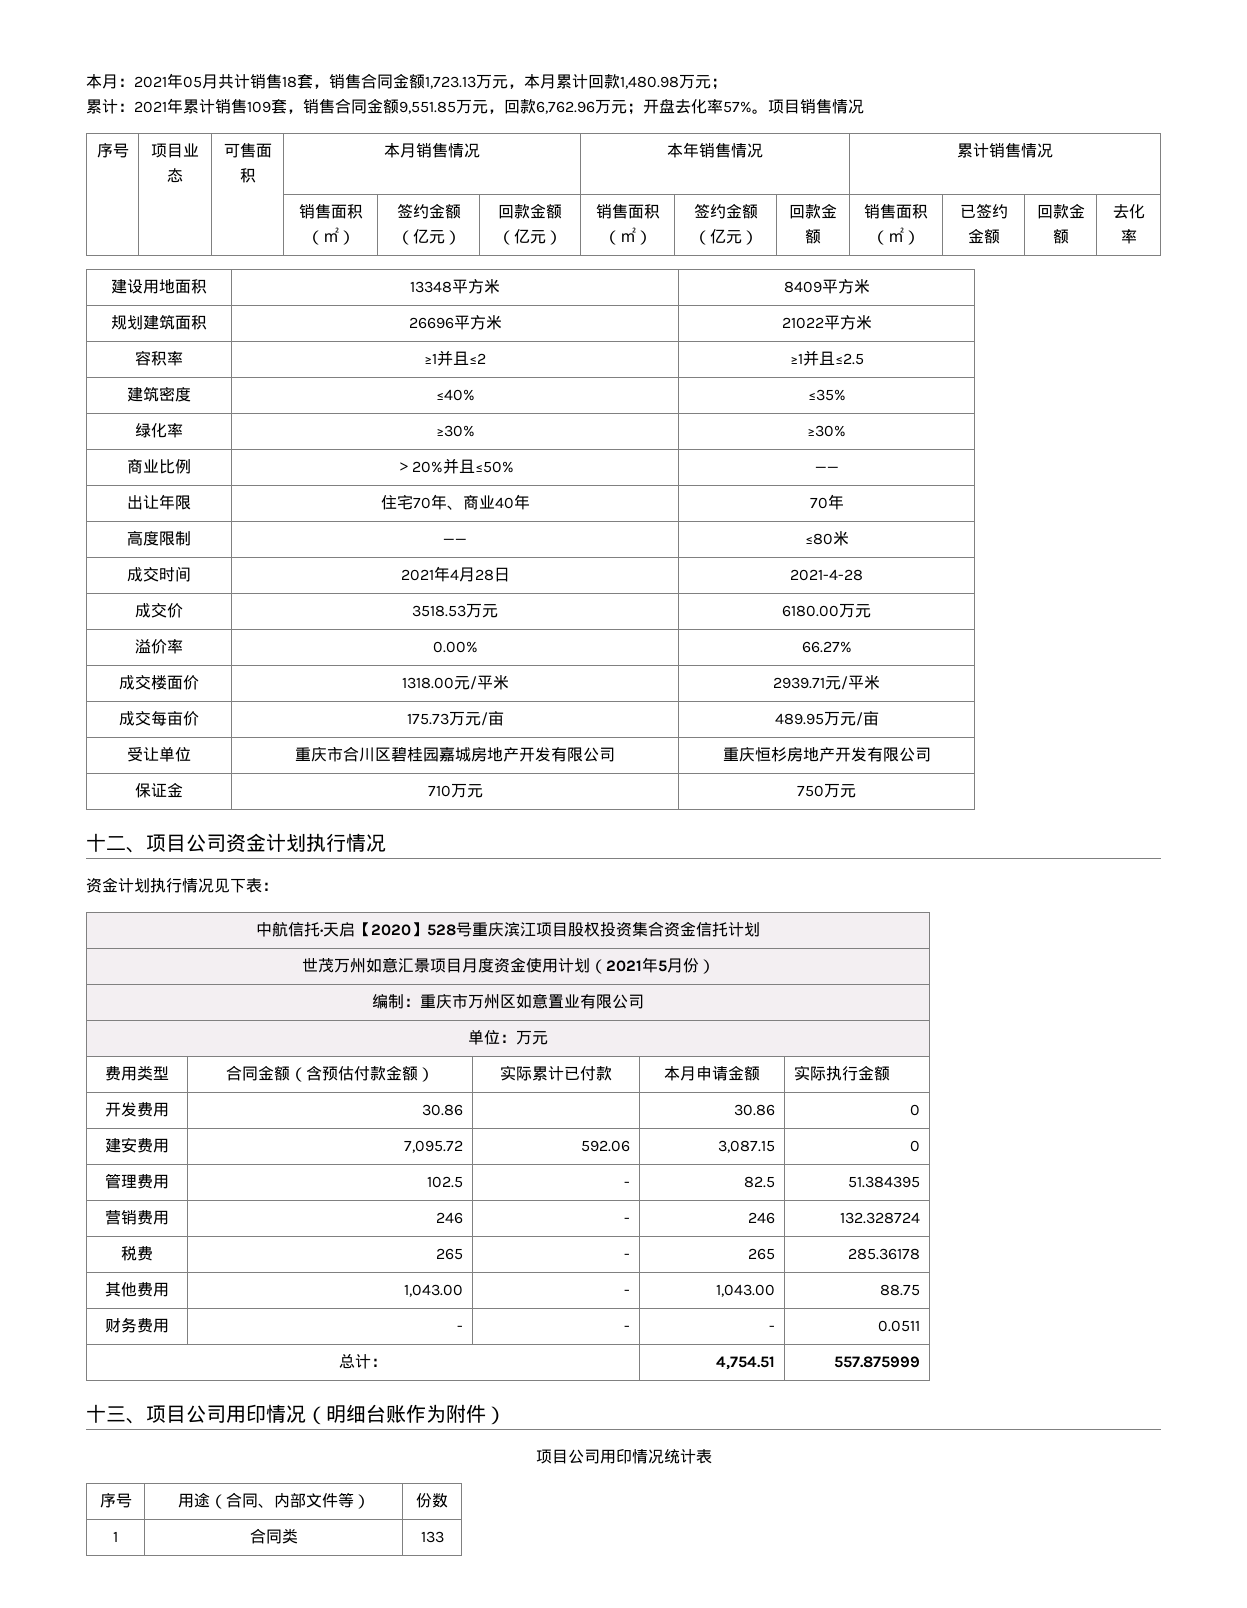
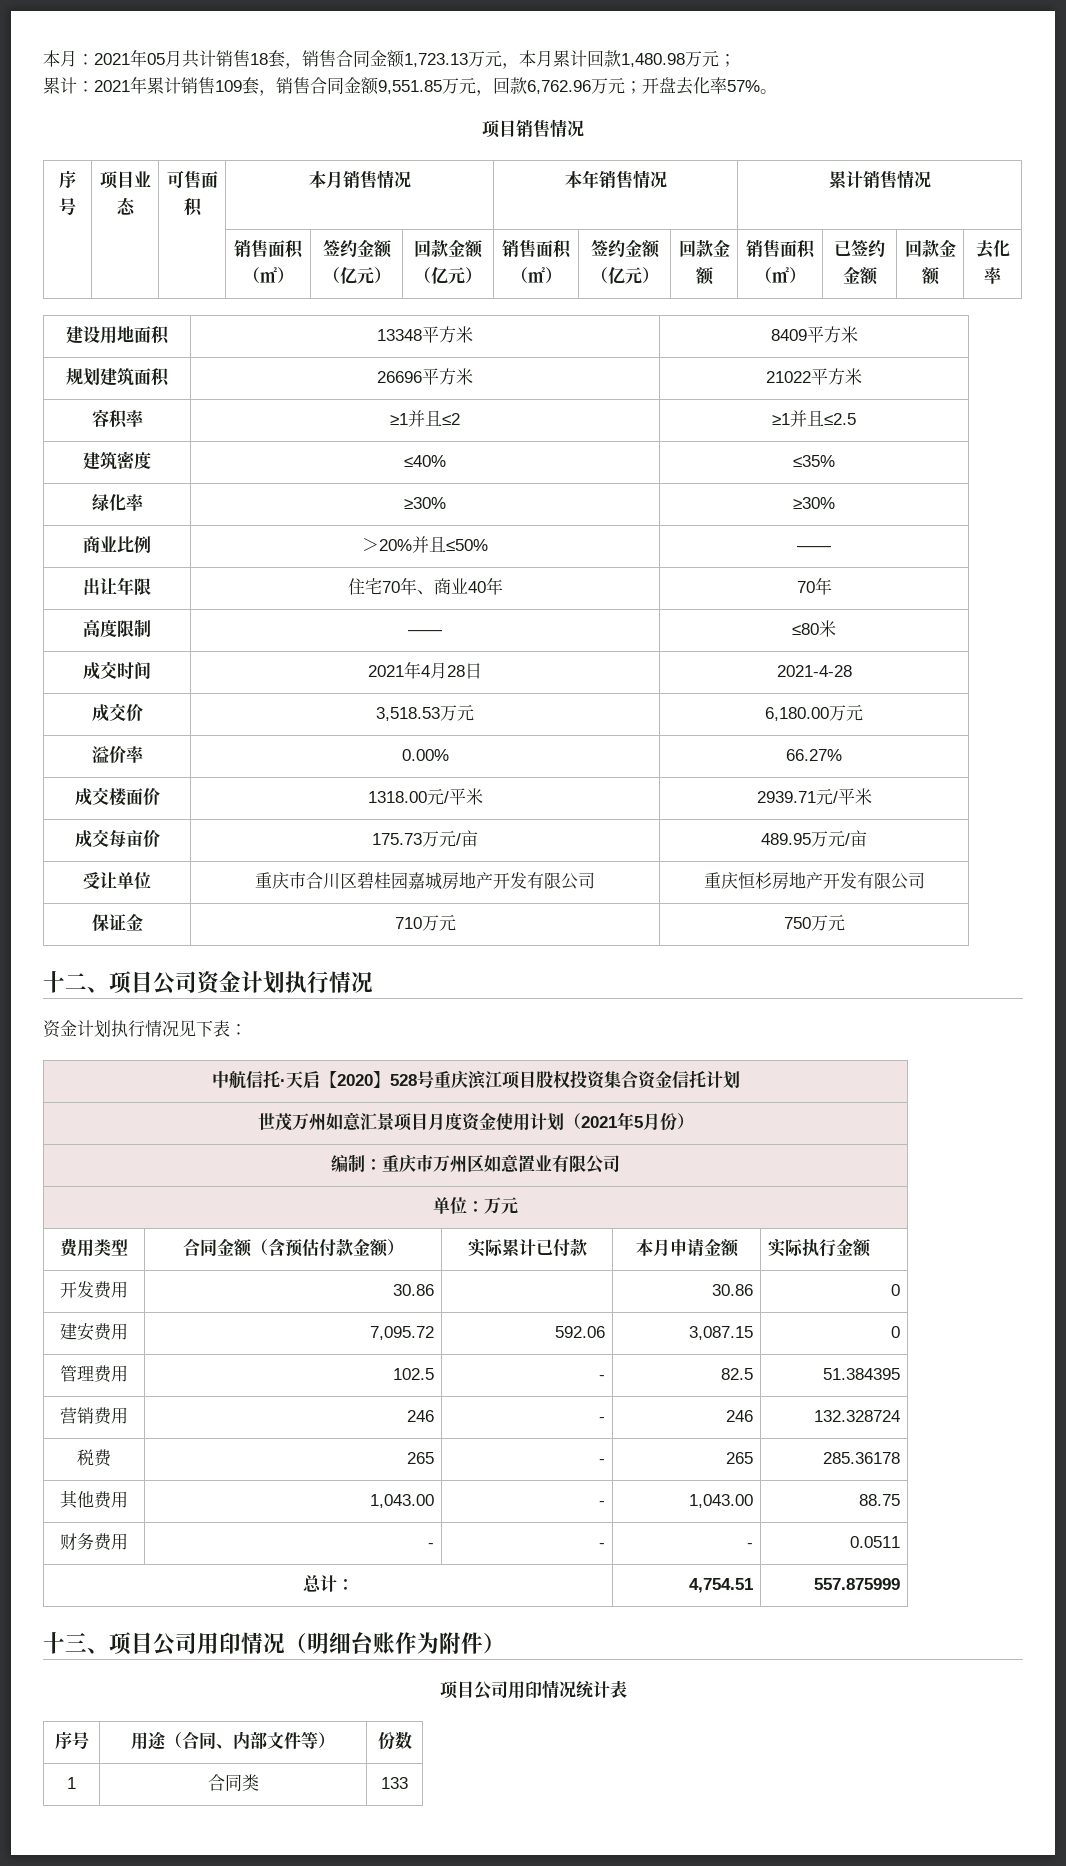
(768, 111) none -> (777, 91) //
[412,603,498,618] [782,605,839,617] 3518.53万元 | 6180.00 -> [376,704,474,721] [765,707,829,721] 3,518.53万元 | 6,180.00

